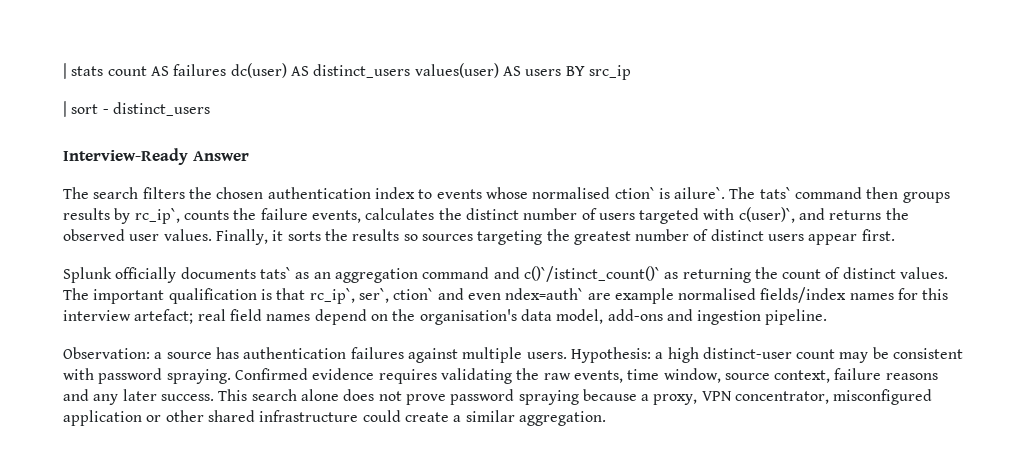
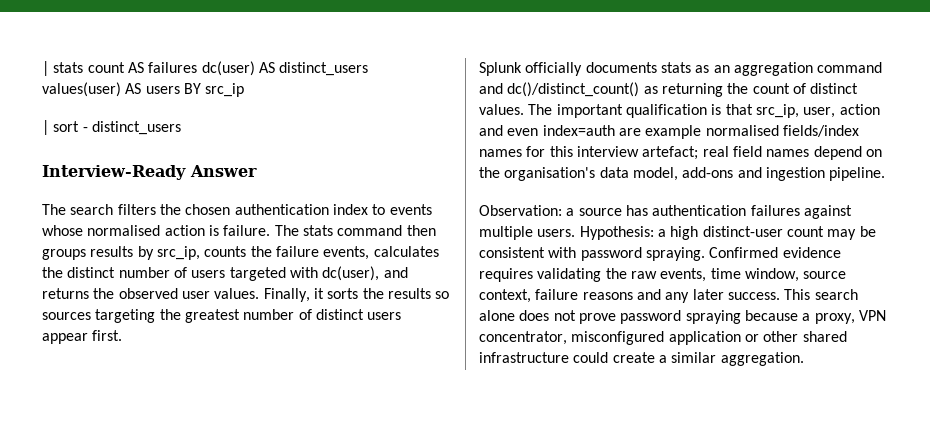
[614,187,791,199] ction` is ailure`. The tats` -> [164,225,333,236] action is failure. The stats
[134,208,180,224] rc_ip`, -> [156,246,200,260] src_ip,
[738,207,795,223] c(user)`, -> [322,266,380,281] dc(user),
[259,267,291,279] tats` -> [660,62,691,73] stats
[523,266,660,282] c()`/istinct_count()` -> [507,82,640,97] dc()/distinct_count()
[309,288,434,304] rc_ip`, ser`, ction` -> [755,104,880,118] src_ip, user, action
[505,288,584,300] ndex=auth` -> [542,125,615,136] index=auth

